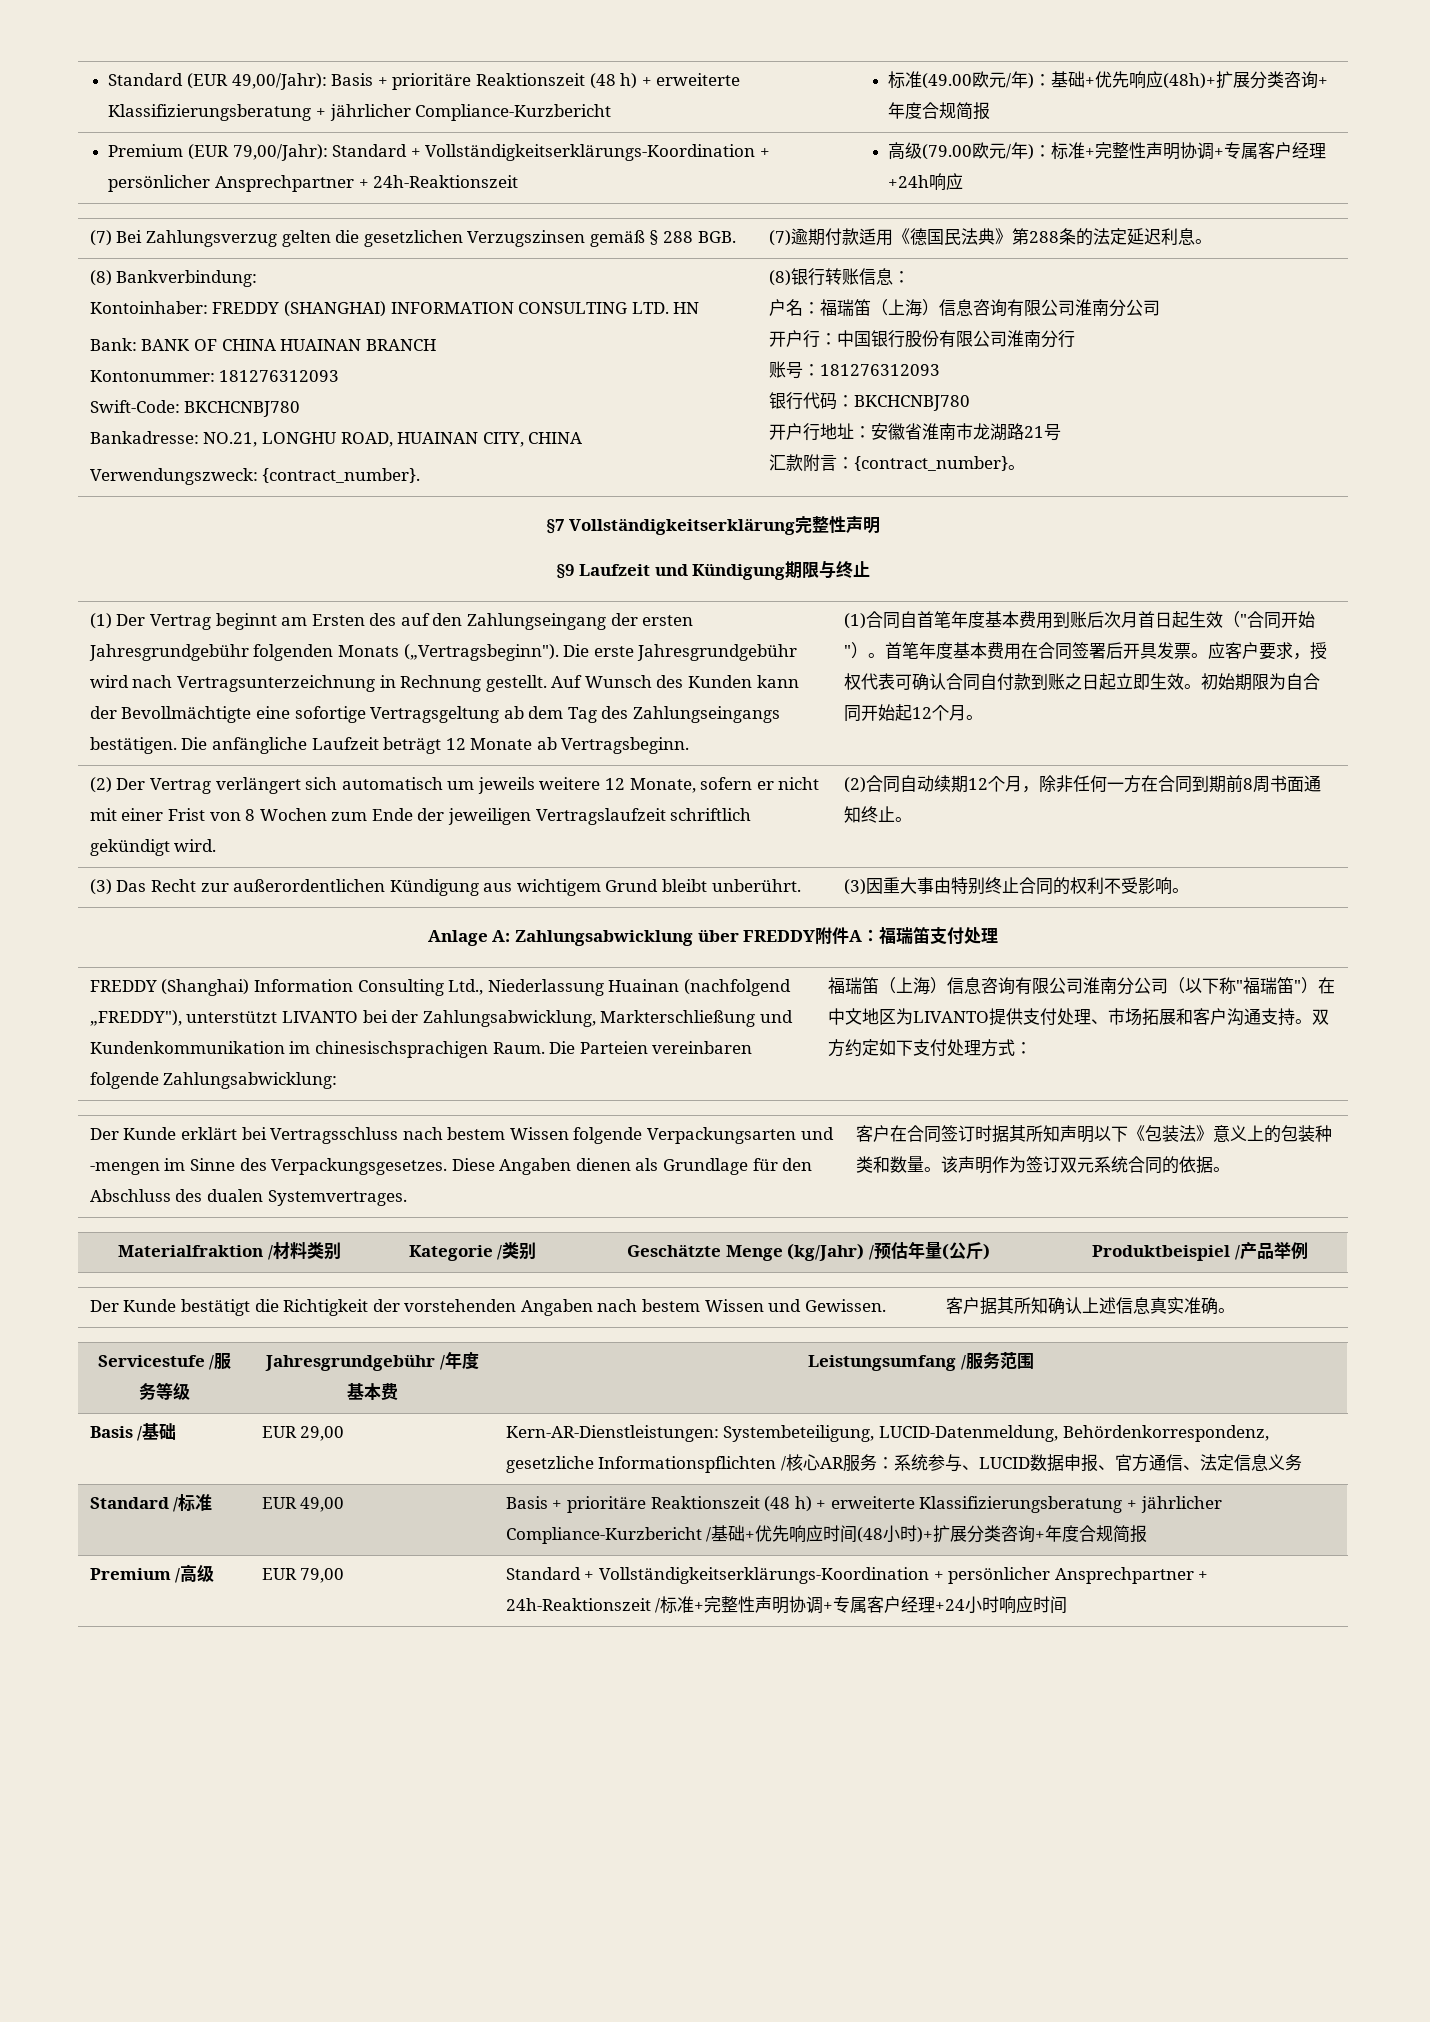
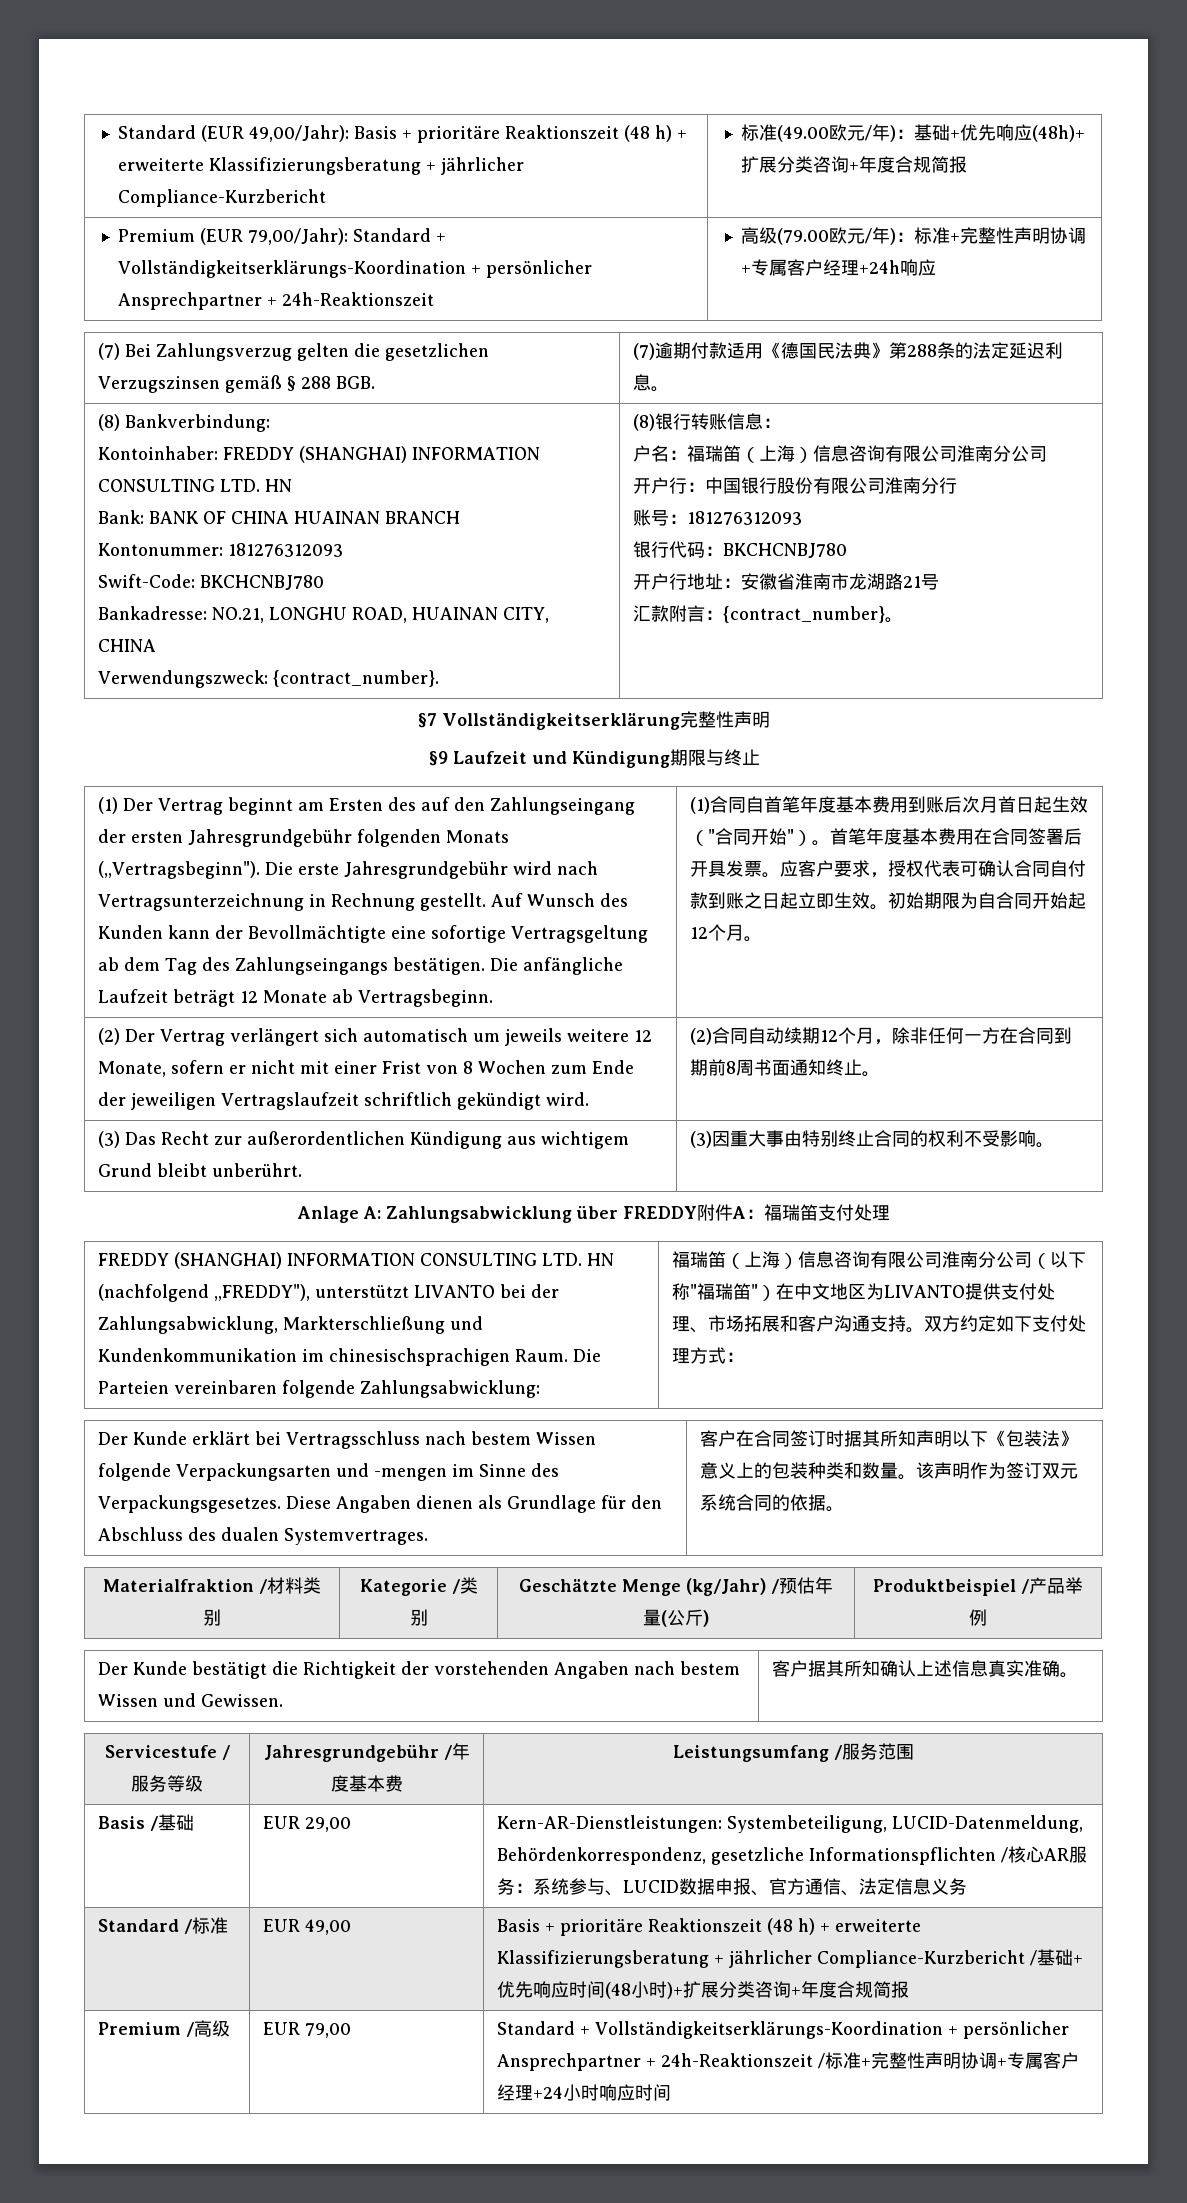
[161,979,680,996] (Shanghai) Information Consulting Ltd., Niederlassung Huainan -> [174,1252,615,1269] (SHANGHAI) INFORMATION CONSULTING LTD. HN

